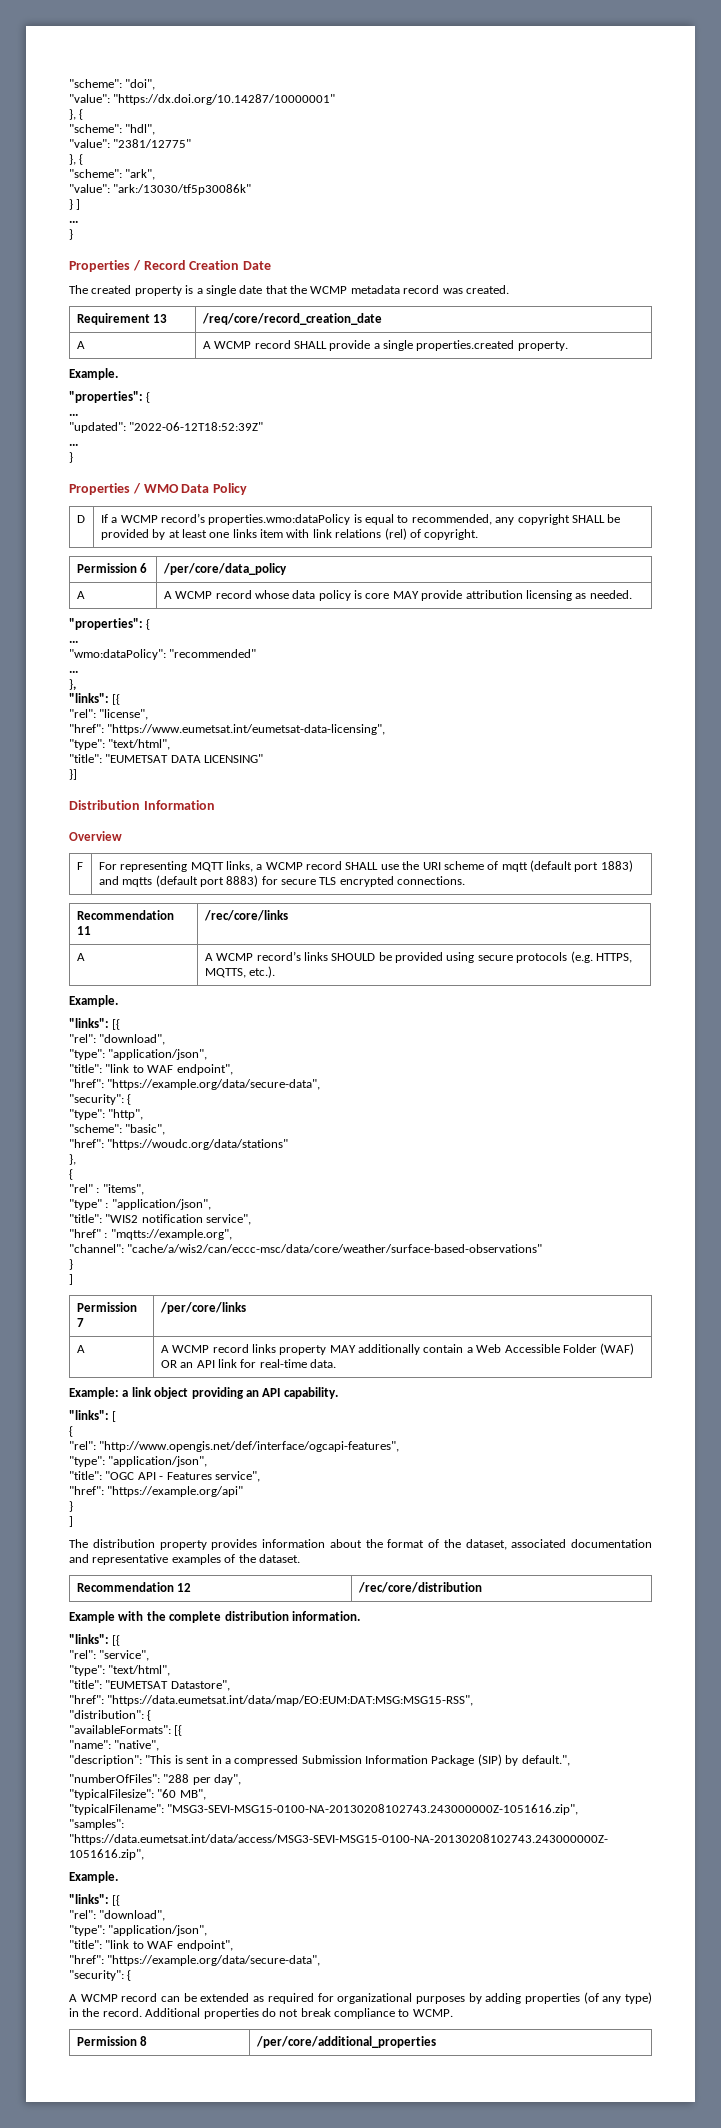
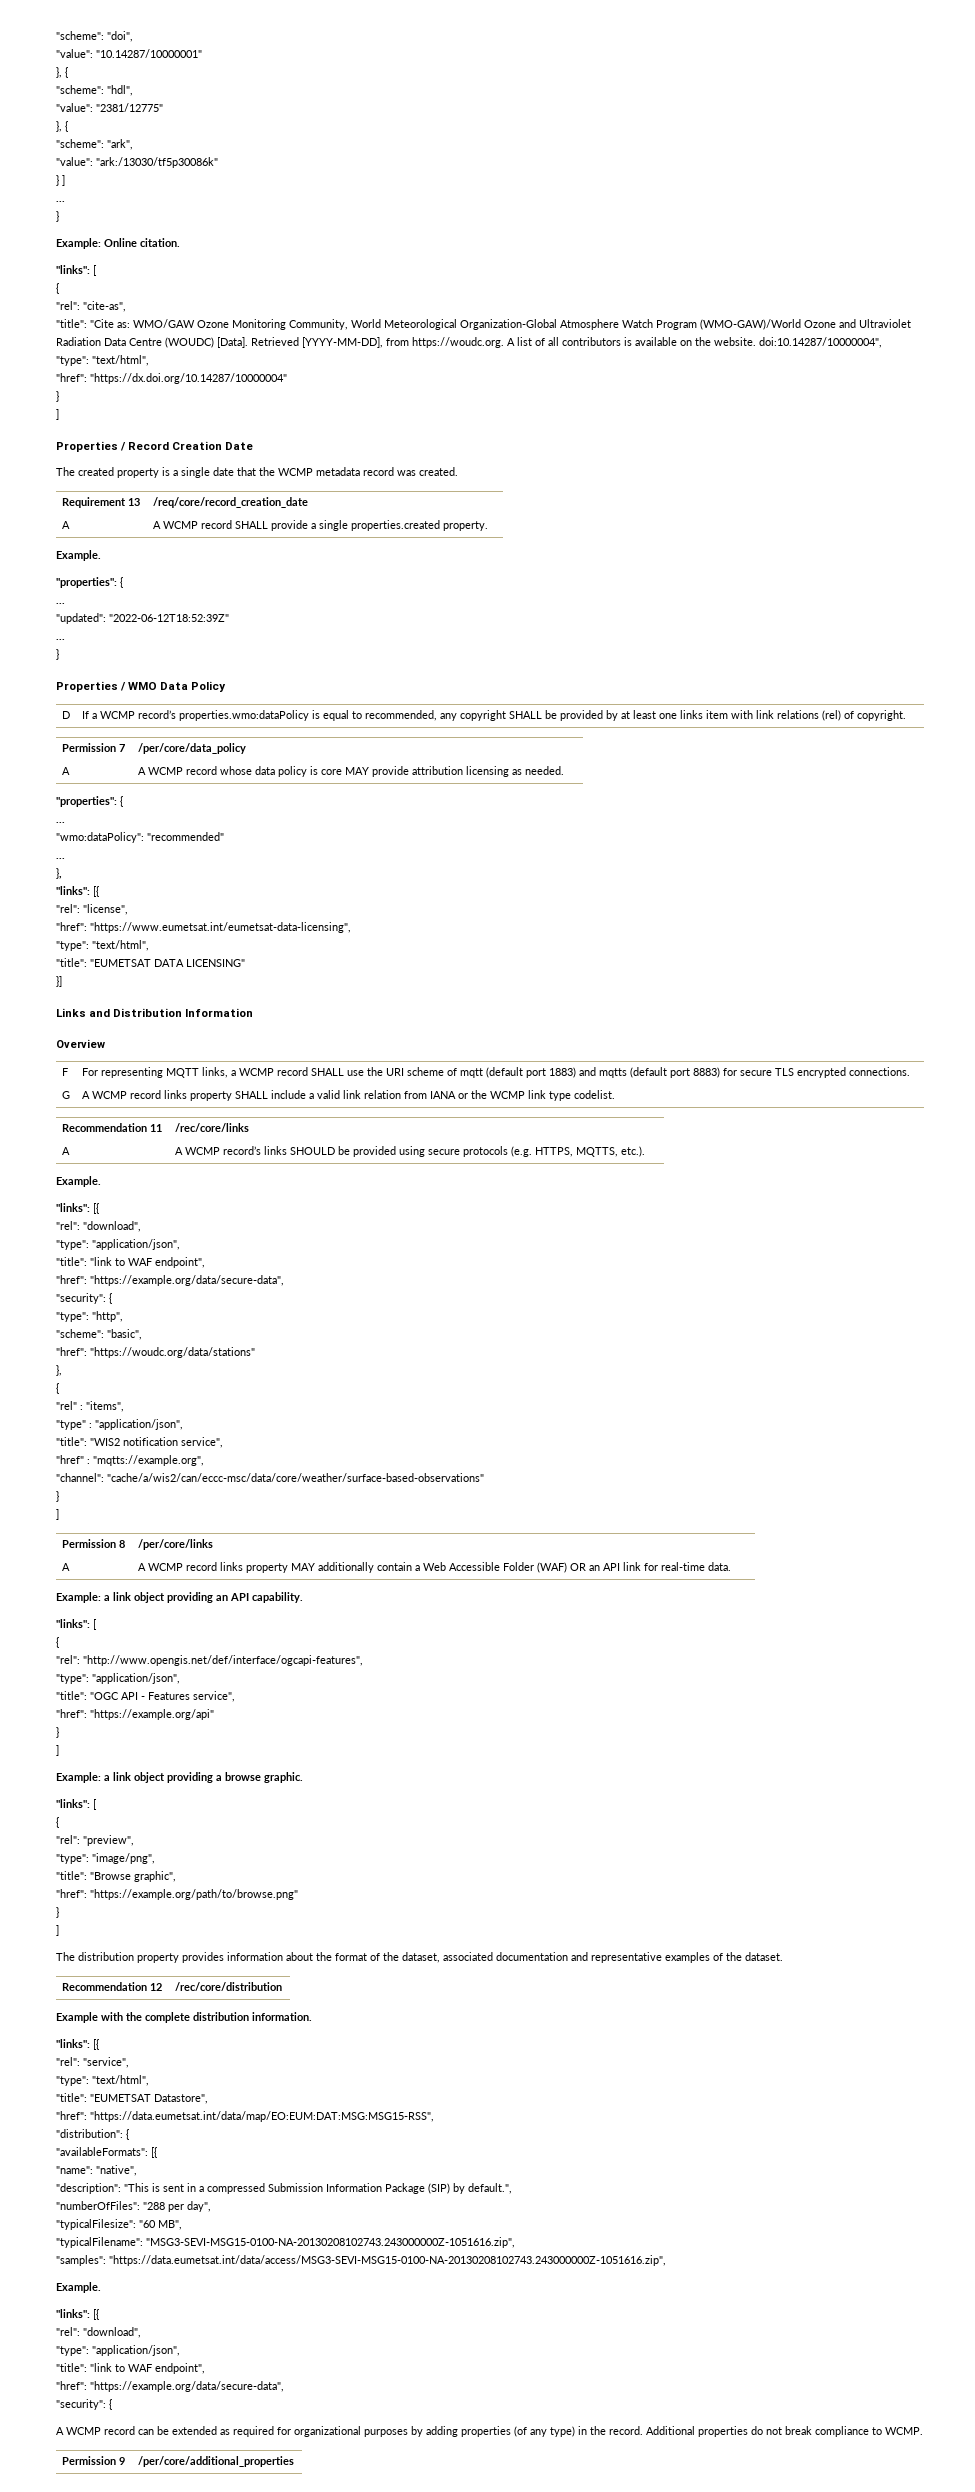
[113,94,336,105] "https://dx.doi.org/10.14287/10000001" -> [96,49,202,58] "10.14287/10000001"
(73, 234) none -> [56,238,180,249] [56,265,97,276] [56,283,59,294] [56,301,126,312] [56,319,911,330] [56,337,882,348] [56,355,149,366] [56,373,287,384] [56,391,59,402] [56,409,59,420] // Example: Online citation. // "links": [ // { // "rel": "cite-as", // "title": "Cite as: WMO/GAW Ozone Monitoring Community, World Meteorological Organization-Global Atmosphere Watch Program (WMO-GAW)/World Ozone and Ultraviolet Radiation Data Centre (WOUDC) [Data]. Retrieved [YYYY-MM-DD], from https://woudc.org. A list of all contributors is available on the website. doi:10.14287/10000004", // "type": "text/html", // "href": "https://dx.doi.org/10.14287/10000004" // } // ]
[140,563,148,573] 6 -> [118,744,125,752] 7
(77, 774) none -> [56,1008,111,1017] Links and
(466, 880) none -> [61,1091,70,1099] [81,1090,615,1101] // G | A WCMP record links property SHALL include a valid link relation from IANA or the WCMP link type codelist.
[76,1318,84,1327] 7 -> [118,1540,125,1548] 8
(73, 1521) none -> [56,1772,303,1783] [56,1799,97,1810] [56,1817,59,1828] [56,1835,134,1846] [56,1853,155,1864] [56,1871,176,1882] [56,1889,298,1900] [56,1907,59,1918] [56,1925,59,1936] // Example: a link object providing a browse graphic. // "links": [ // { // "rel": "preview", // "type": "image/png", // "title": "Browse graphic", // "href": "https://example.org/path/to/browse.png" // } // ]
[140,2036,148,2046] 8 -> [118,2457,125,2465] 9

